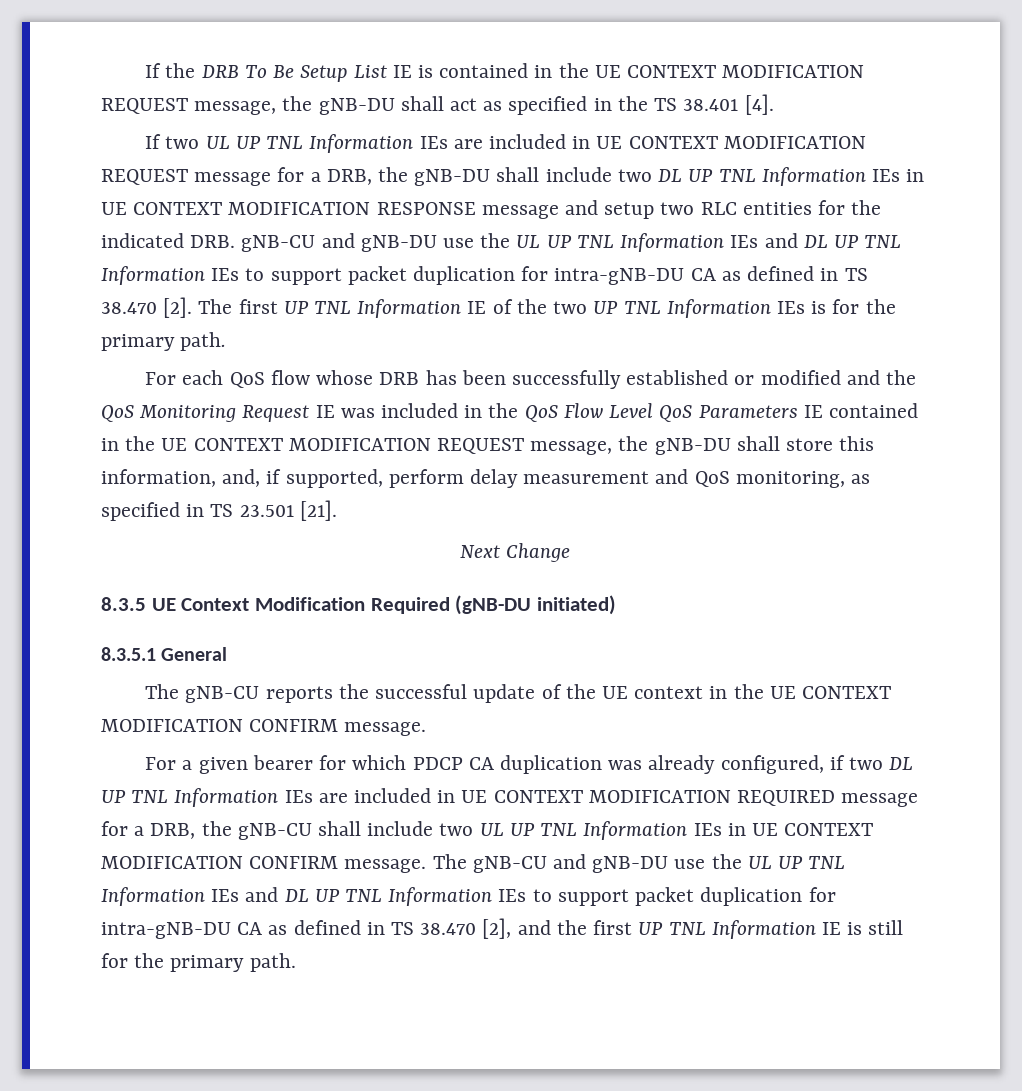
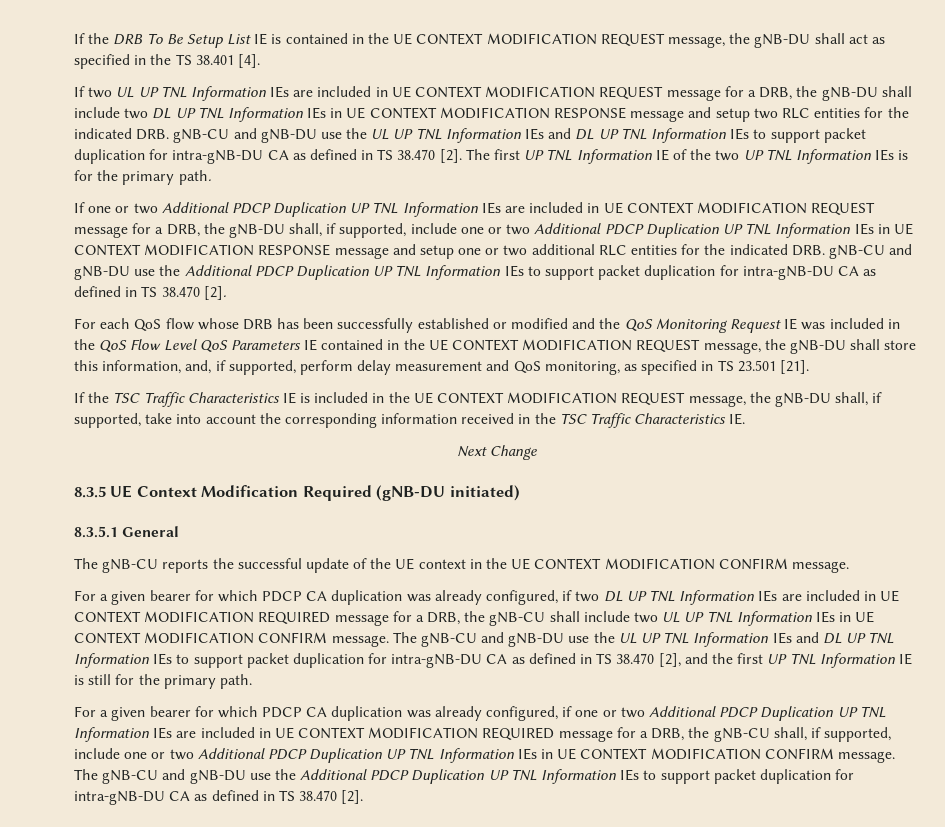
(227, 341) none -> [74,202,876,217] [74,223,913,238] [74,244,913,259] [74,265,877,280] [74,286,226,300] // If one or two Additional PDCP Duplication UP TNL Information IEs are included in UE CONTEXT MODIFICATION REQUEST message for a DRB, the gNB-DU shall, if supported, include one or two Additional PDCP Duplication UP TNL Information IEs in UE CONTEXT MODIFICATION RESPONSE message and setup one or two additional RLC entities for the indicated DRB. gNB-CU and gNB-DU use the Additional PDCP Duplication UP TNL Information IEs to support packet duplication for intra-gNB-DU CA as defined in TS 38.470 [2].
(337, 510) none -> [74,392,883,407] [74,413,746,428] // If the TSC Traffic Characteristics IE is included in the UE CONTEXT MODIFICATION REQUEST message, the gNB-DU shall, if supported, take into account the corresponding information received in the TSC Traffic Characteristics IE.
(296, 962) none -> [74,706,886,721] [74,727,892,742] [74,748,895,763] [74,769,855,784] [74,790,364,805] // For a given bearer for which PDCP CA duplication was already configured, if one or two Additional PDCP Duplication UP TNL Information IEs are included in UE CONTEXT MODIFICATION REQUIRED message for a DRB, the gNB-CU shall, if supported, include one or two Additional PDCP Duplication UP TNL Information IEs in UE CONTEXT MODIFICATION CONFIRM message. The gNB-CU and gNB-DU use the Additional PDCP Duplication UP TNL Information IEs to support packet duplication for intra-gNB-DU CA as defined in TS 38.470 [2].

